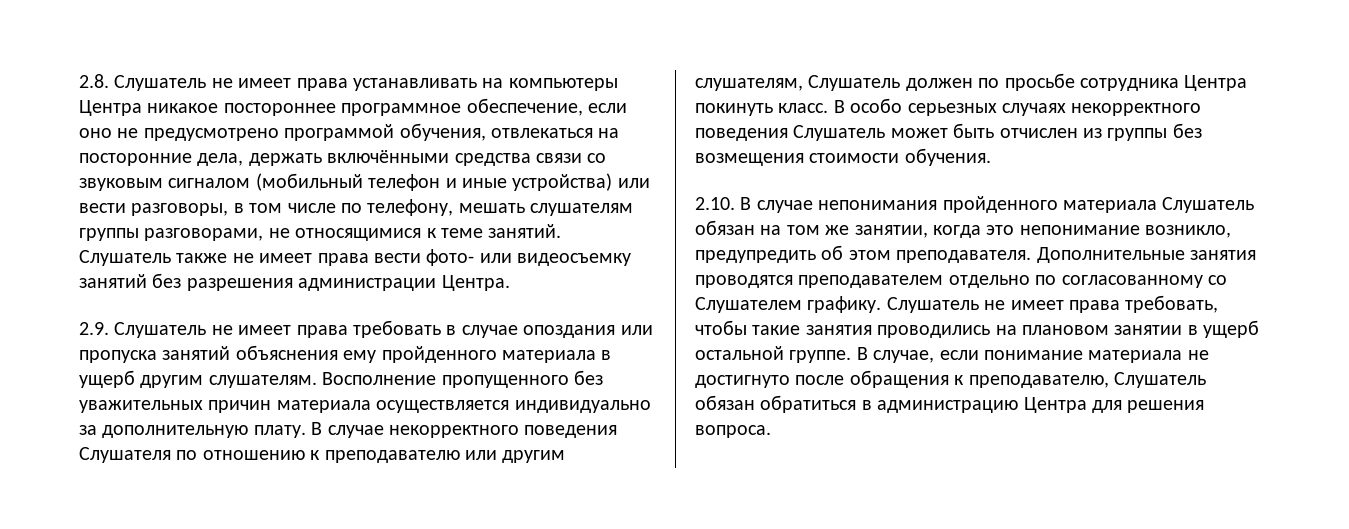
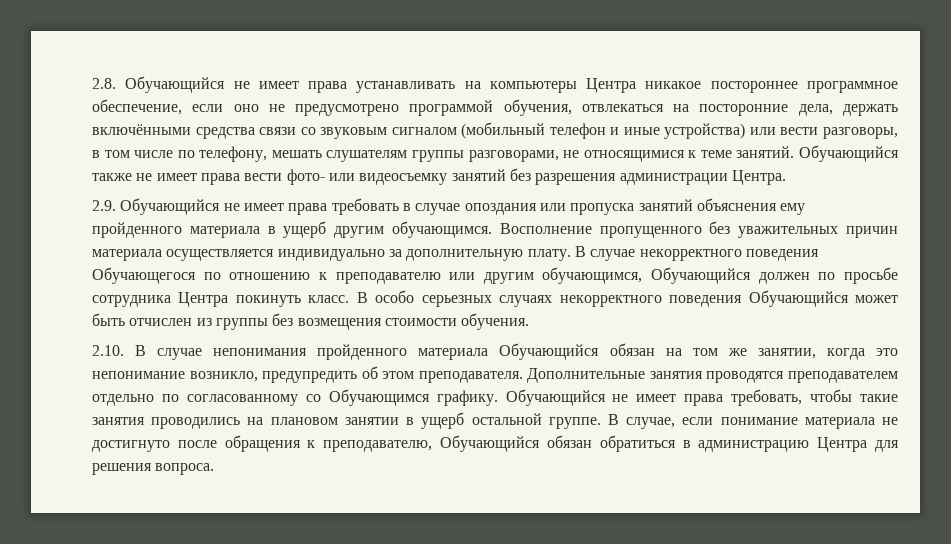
[114,75,207,91] Слушатель -> [125,76,226,93] Обучающийся
[79,250,171,266] Слушатель -> [798,145,899,162] Обучающийся
[114,322,207,338] Слушатель -> [120,198,221,215] Обучающийся
[208,375,317,388] слушателям. -> [392,221,493,238] обучающимся.
[79,447,171,463] Слушателя -> [92,267,196,284] Обучающегося
[695,75,901,91] слушателям, Слушатель -> [542,267,752,284] обучающимся, Обучающийся
[793,125,886,141] Слушатель -> [748,290,849,307] Обучающийся
[1162,197,1255,213] Слушатель -> [499,343,600,360] Обучающийся
[695,296,979,313] Слушателем графику. Слушатель -> [328,389,606,406] Обучающимся графику. Обучающийся
[1114,372,1206,388] Слушатель -> [440,435,541,452] Обучающийся

